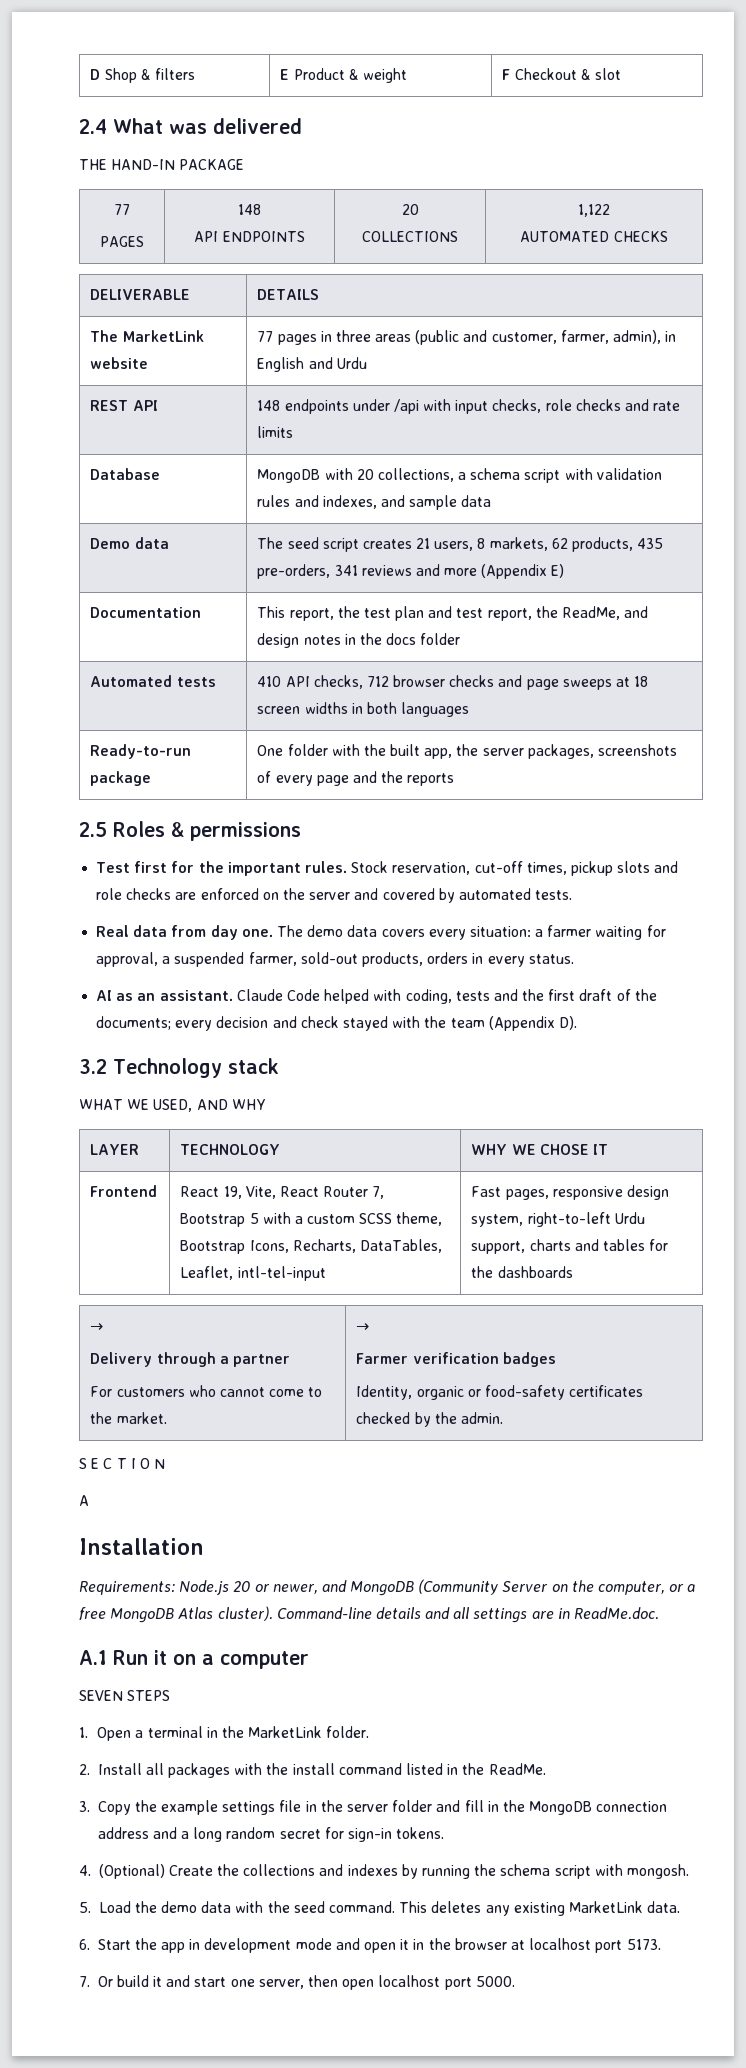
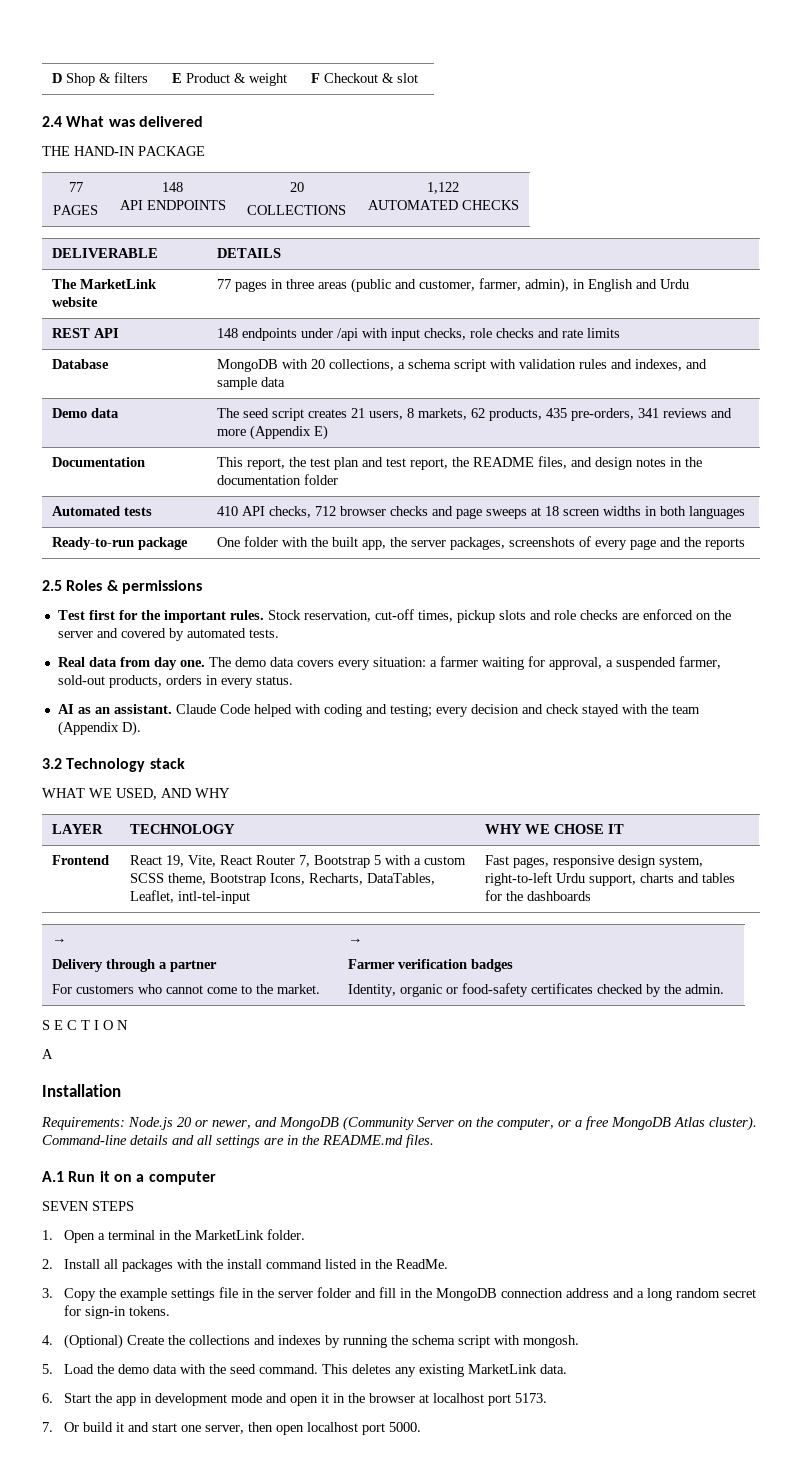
[562,606,621,620] ReadMe, -> [473,456,568,469] README files,
[386,633,417,645] docs -> [217,475,302,485] documentation
[405,989,657,1004] [96,1016,172,1030] coding, tests and the first draft of the documents; -> [323,704,432,717] coding and testing;
[574,1607,660,1620] ReadMe.doc. -> [302,1134,434,1148] the README.md files.

